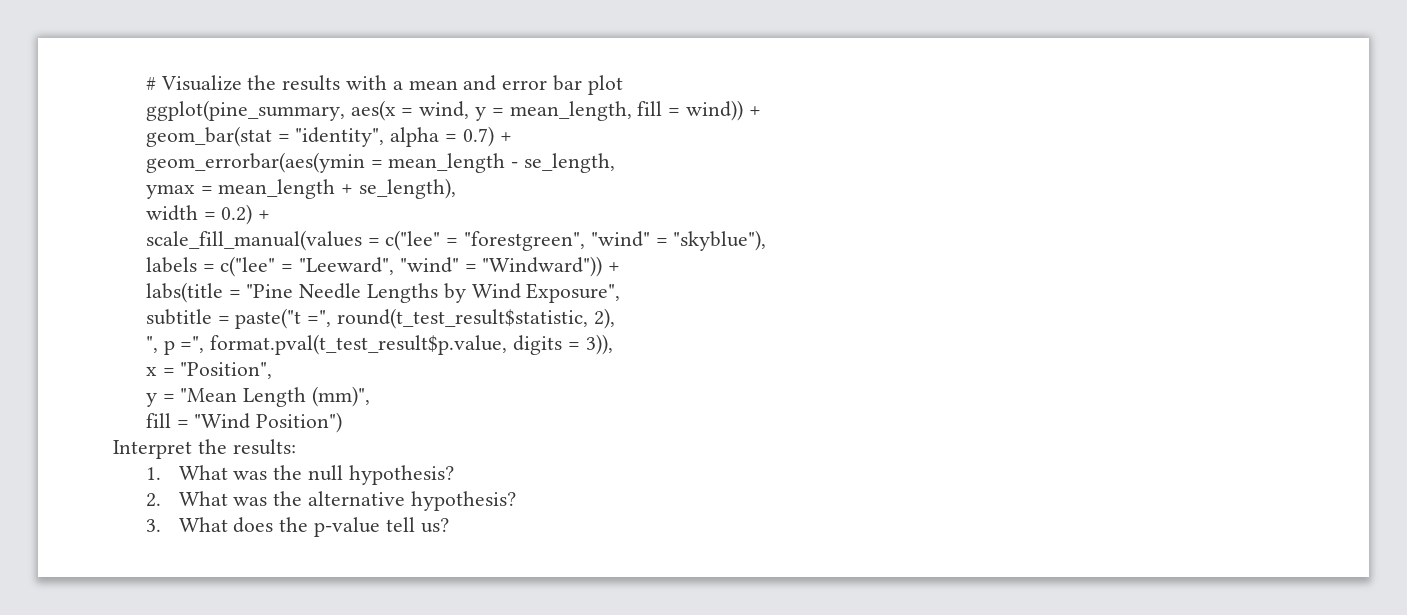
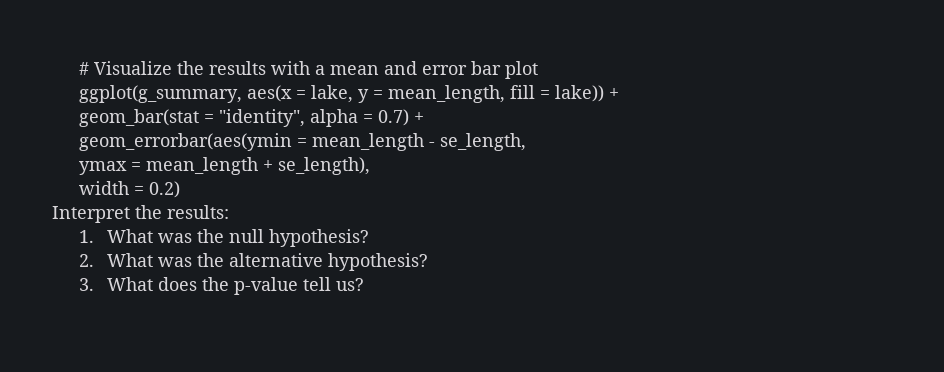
[145,100,345,121] ggplot(pine_summary, -> [79,85,243,103] ggplot(g_summary,
[419,101,470,119] wind, -> [311,85,354,103] lake,
[686,100,744,121] wind)) -> [555,85,605,102] lake))
[258,210,271,220] [145,230,767,251] [145,256,621,277] [145,282,621,303] [145,308,615,329] [145,334,613,355] [145,362,273,379] [145,386,371,407] [145,412,343,433] + // scale_fill_manual(values = c("lee" = "forestgreen", "wind" = "skyblue"), // labels = c("lee" = "Leeward", "wind" = "Windward")) + // labs(title = "Pine Needle Lengths by Wind Exposure", // subtitle = paste("t =", round(t_test_result$statistic, 2), // ", p =", format.pval(t_test_result$p.value, digits = 3)), // x = "Position", // y = "Mean Length (mm)", // fill = "Wind Position") -> (181, 189) none

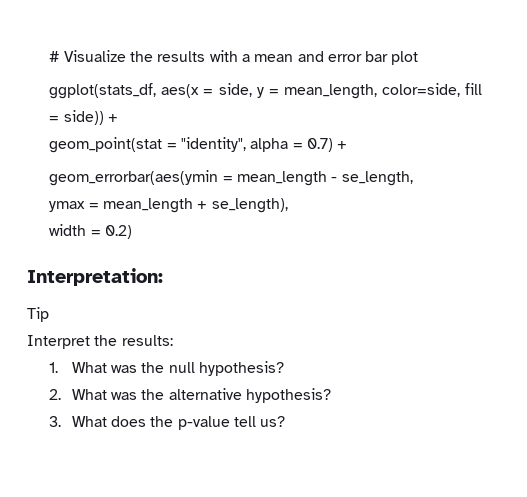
[79,85,243,103] ggplot(g_summary, -> [49,83,157,99] ggplot(stats_df,
[311,85,354,103] lake, -> [218,83,252,97] side,
(506, 94) none -> [381,83,460,97] color=side,
[555,85,620,102] [79,109,200,127] lake)) + // geom_bar(stat -> [63,110,118,125] [49,137,163,153] side)) + // geom_point(stat
(181, 189) none -> [27,268,163,286] [27,307,49,322] // Interpretation: // Tip

